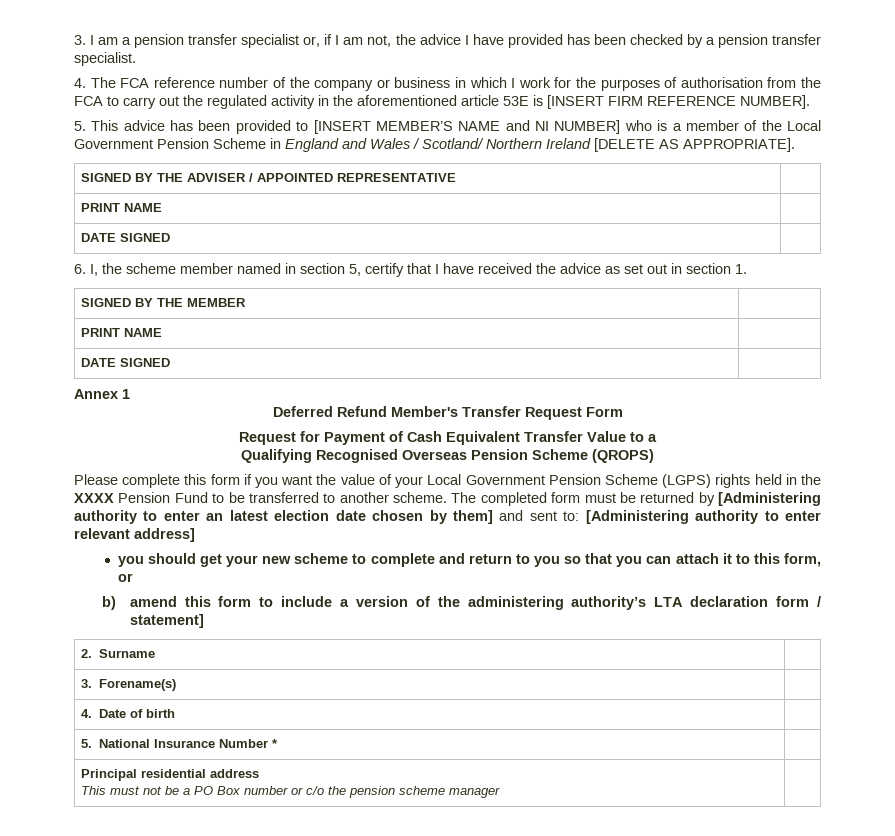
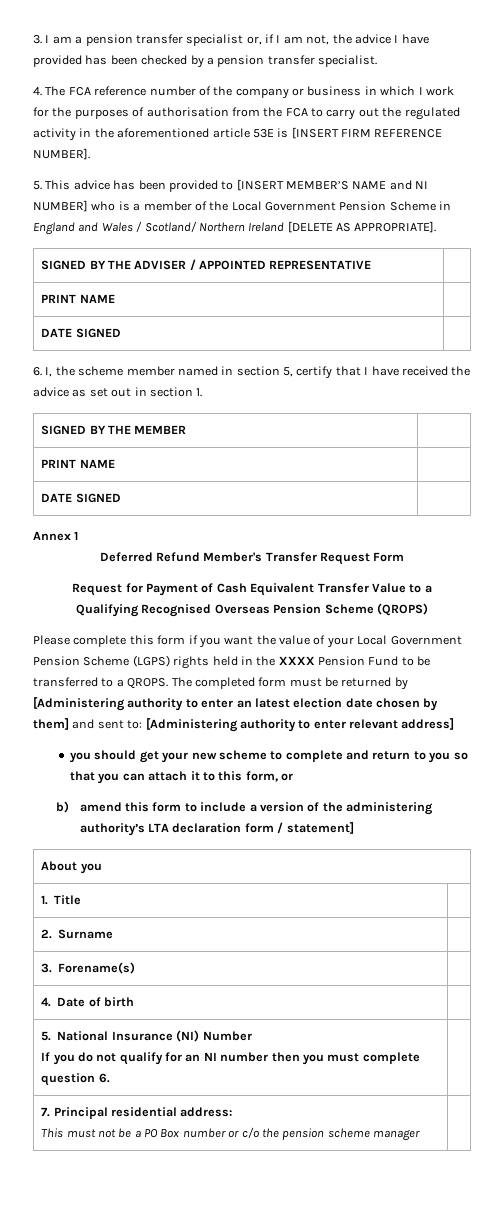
[339,492,447,503] another scheme. -> [116,678,169,689] a QROPS.
(204, 621) none -> [41,861,102,874] [41,895,82,905] // About you // 1. Title |
(215, 743) none -> [176,1030,200,1042] (NI)
[271,739,278,748] * | // -> [41,1052,420,1065] [41,1073,110,1086] [41,1107,51,1117] // If you do not qualify for an NI number then you must complete question 6. | // 7.
[210,769,260,778] address -> [180,1107,233,1117] address:

